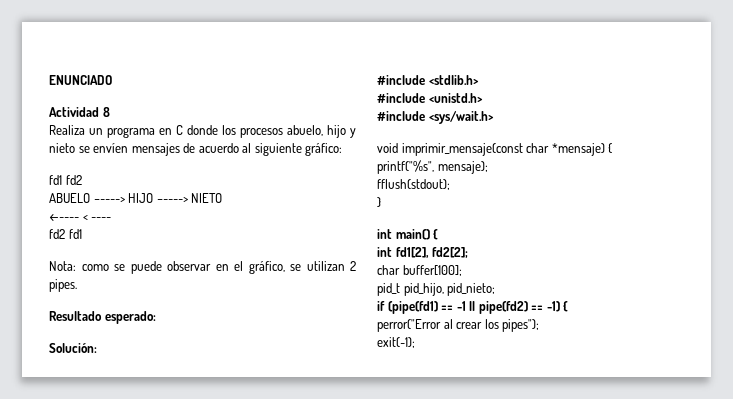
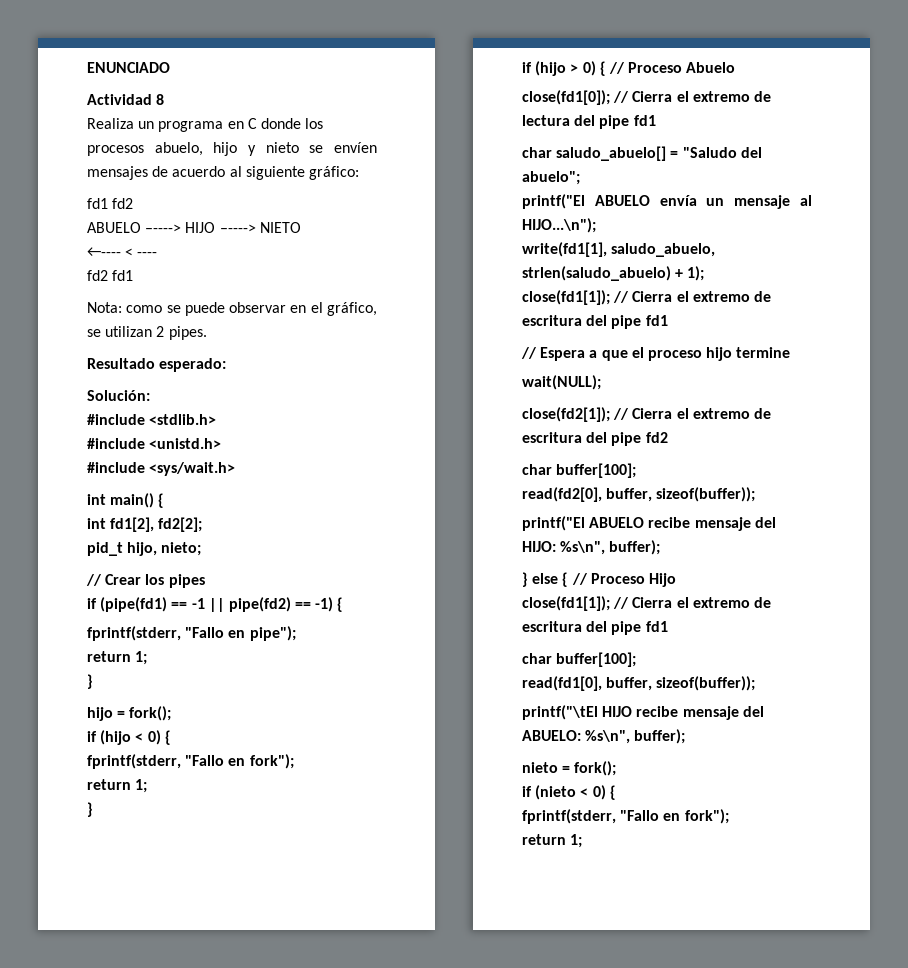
[377,143,613,156] [377,160,488,174] [377,179,450,190] [377,197,381,207] // void imprimir_mensaje(const char *mensaje) { // printf("%s", mensaje); // fflush(stdout); // } -> (236, 469) none
[377,265,462,276] [377,283,496,296] char buffer[100]; // pid_t pid_hijo, pid_nieto; -> [87,542,202,556] [86,574,205,588] pid_t hijo, nieto; // // Crear los pipes
[377,319,540,332] [377,337,415,348] perror("Error al crear los pipes"); // exit(-1); -> [87,626,296,641] [87,651,148,665] [87,674,93,689] [87,706,172,721] [87,730,171,745] [87,754,294,769] [87,779,148,793] [87,802,93,817] [522,61,736,76] [522,90,771,105] [522,115,656,129] [522,146,762,161] [522,171,580,185] [522,194,812,209] [522,218,596,233] [522,242,716,257] [522,266,705,281] [522,290,771,305] [522,315,668,329] [521,347,791,361] [522,375,601,390] [522,407,771,422] [522,432,668,446] [522,463,637,478] [522,487,756,502] [522,516,776,531] [522,540,661,555] [522,572,676,587] [522,596,771,611] [522,621,668,635] [522,652,637,667] [522,676,756,691] [522,705,764,720] [522,729,686,744] [522,761,617,776] [522,785,616,800] [522,809,729,824] [522,834,583,848] fprintf(stderr, "Fallo en pipe"); // return 1; // } // hijo = fork(); // if (hijo < 0) { // fprintf(stderr, "Fallo en fork"); // return 1; // } // if (hijo > 0) { // Proceso Abuelo // close(fd1[0]); // Cierra el extremo de lectura del pipe fd1 // char saludo_abuelo[] = "Saludo del abuelo"; // printf("El ABUELO envía un mensaje al HIJO...\n"); // write(fd1[1], saludo_abuelo, strlen(saludo_abuelo) + 1); // close(fd1[1]); // Cierra el extremo de escritura del pipe fd1 // // Espera a que el proceso hijo termine // wait(NULL); // close(fd2[1]); // Cierra el extremo de escritura del pipe fd2 // char buffer[100]; // read(fd2[0], buffer, sizeof(buffer)); // printf("El ABUELO recibe mensaje del HIJO: %s\n", buffer); // } else { // Proceso Hijo // close(fd1[1]); // Cierra el extremo de escritura del pipe fd1 // char buffer[100]; // read(fd1[0], buffer, sizeof(buffer)); // printf("\tEl HIJO recibe mensaje del ABUELO: %s\n", buffer); // nieto = fork(); // if (nieto < 0) { // fprintf(stderr, "Fallo en fork"); // return 1;

